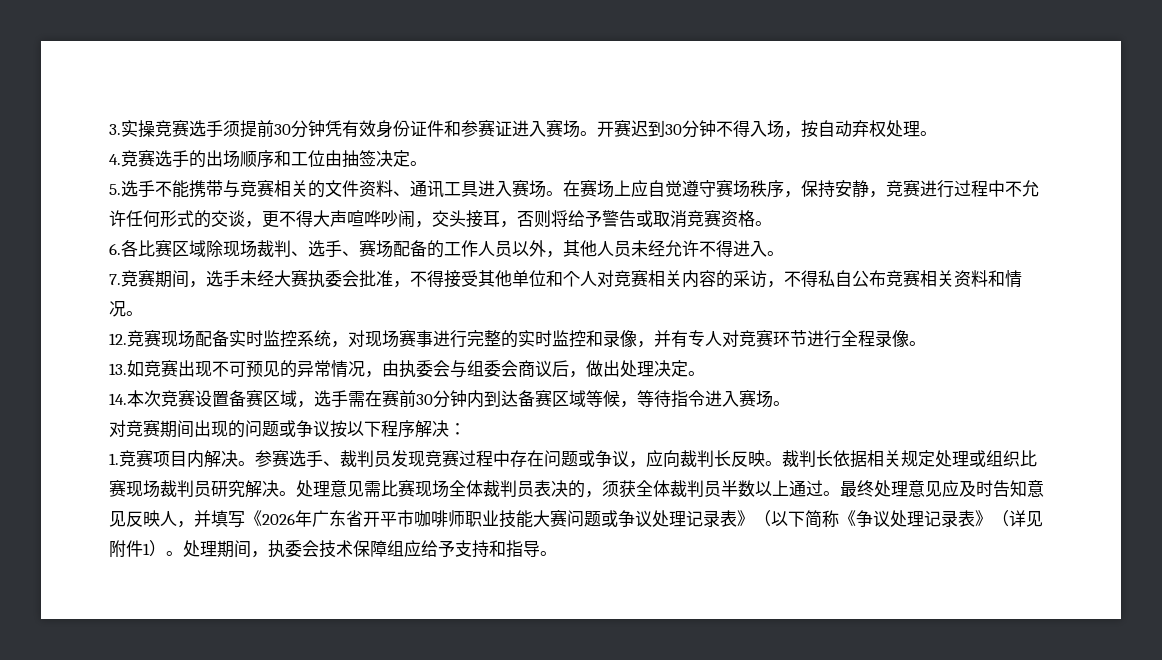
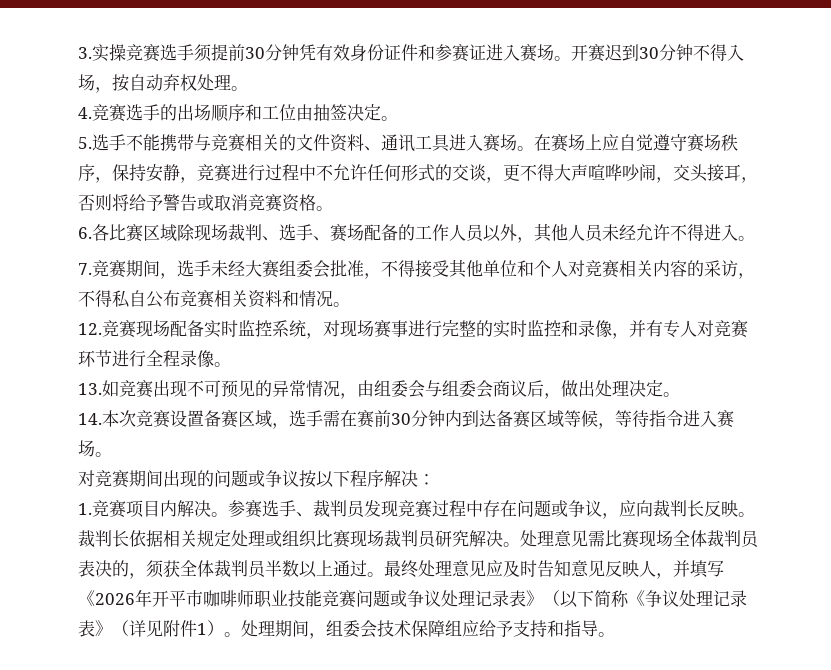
[308,270,325,288] 执 -> [279,260,296,276] 组
[399,360,416,378] 执 -> [374,380,391,396] 组
[312,510,363,527] 广东省 -> (152, 598) none
[533,510,550,527] 大 -> [322,590,339,607] 竞
[268,540,285,558] 执 -> [326,620,343,636] 组

